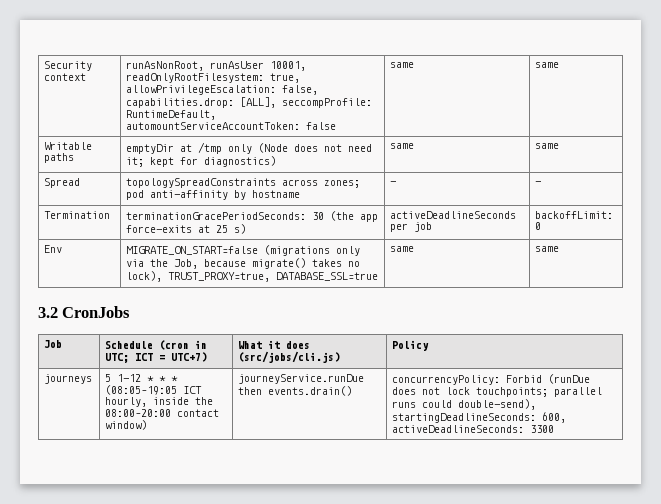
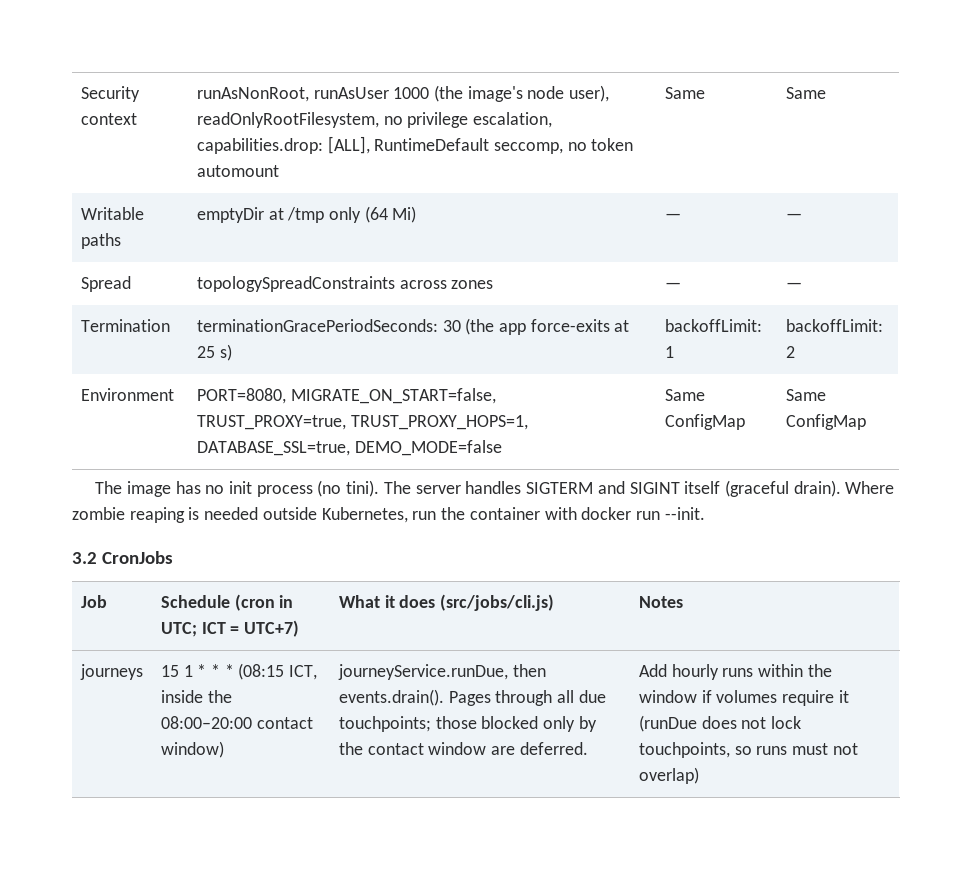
[270,61,307,71] [126,73,301,83] [126,85,319,95] [126,97,373,108] [126,110,217,120] [126,122,337,130] [390,62,415,68] [535,62,560,68] 10001, readOnlyRootFilesystem: true, allowPrivilegeEscalation: false, capabilities.drop: [ALL], seccompProfile: RuntimeDefault, automountServiceAccountToken: false | same | same -> [393,85,610,102] [196,112,553,128] [196,136,634,154] [196,165,279,177] [664,87,705,99] [785,87,826,99] 1000 (the image's node user), readOnlyRootFilesystem, no privilege escalation, capabilities.drop: [ALL], RuntimeDefault seccomp, no token automount | Same | Same
[258,143,373,153] [126,156,277,167] [390,143,415,149] [535,143,560,149] [44,178,81,188] [126,178,361,188] [126,190,301,200] (Node does not need it; kept for diagnostics) | same | same // Spread | topologySpreadConstraints across zones; pod anti-affinity by hostname -> [364,206,417,223] [664,213,681,220] [785,213,802,220] [80,276,131,292] [196,276,494,292] (64 Mi) | — | — // Spread | topologySpreadConstraints across zones
[390,211,517,219] [390,222,433,232] [535,211,614,219] [535,222,542,230] [44,245,63,253] [126,245,361,256] [126,258,361,269] [126,271,379,282] [390,246,415,252] [535,246,560,252] activeDeadlineSeconds per job | backoffLimit: 0 // Env | MIGRATE_ON_START=false (migrations only via the Job, because migrate() takes no lock), TRUST_PROXY=true, DATABASE_SSL=true | same | same -> [664,319,762,332] [664,346,674,358] [785,319,883,332] [785,346,795,358] [80,388,174,401] [196,388,496,404] [196,415,528,430] [196,440,502,456] [664,389,705,401] [664,414,745,430] [785,389,826,401] [785,414,866,430] [95,480,895,497] [72,507,705,523] backoffLimit: 1 | backoffLimit: 2 // Environment | PORT=8080, MIGRATE_ON_START=false, TRUST_PROXY=true, TRUST_PROXY_HOPS=1, DATABASE_SSL=true, DEMO_MODE=false | Same ConfigMap | Same ConfigMap // The image has no init process (no tini). The server handles SIGTERM and SIGINT itself (graceful drain). Where zombie reaping is needed outside Kubernetes, run the container with docker run --init.
[392,340,430,351] Policy -> [638,596,683,608] Notes
[105,374,142,382] 5 1-12 -> [160,665,193,677] 15 1
[105,385,203,395] [105,397,148,407] (08:05–19:05 ICT hourly, -> [238,663,318,680] (08:15 ICT,
[238,374,365,384] [238,386,353,396] [392,374,591,385] [392,387,603,397] [392,399,537,410] [392,412,567,423] [392,425,555,433] journeyService.runDue then events.drain() | concurrencyPolicy: Forbid (runDue does not lock touchpoints; parallel runs could double-send), startingDeadlineSeconds: 600, activeDeadlineSeconds: 3300 -> [337,664,546,680] [338,689,606,706] [338,716,597,732] [338,742,588,755] [638,664,832,680] [638,690,849,706] [638,715,802,732] [638,742,858,758] [638,767,699,784] journeyService.runDue, then events.drain(). Pages through all due touchpoints; those blocked only by the contact window are deferred. | Add hourly runs within the window if volumes require it (runDue does not lock touchpoints, so runs must not overlap)

